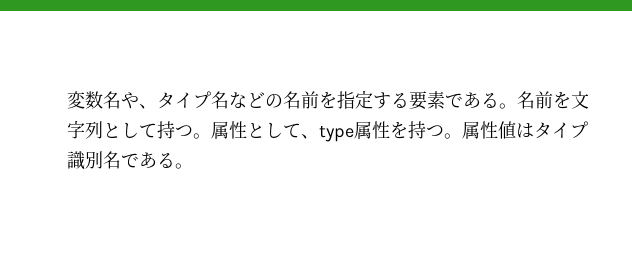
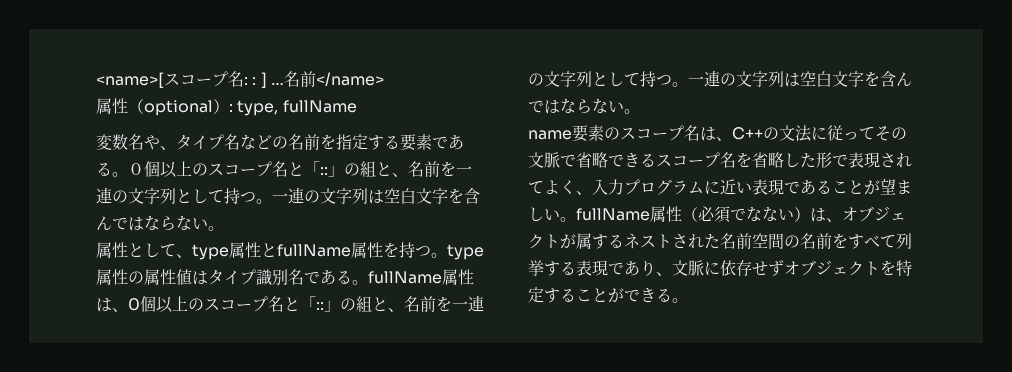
(67, 100) none -> [96,71,384,88] [96,98,357,116] <name>[スコープ名: : ] …名前</name> // 属性（optional）: type, fullName //
[517,91,589,109] [67,120,211,139] 名前を文字列として持つ。 -> [128,161,472,178] [96,187,480,204] [96,215,224,231] ０個以上のスコープ名と「::」の組と、名前を一連の文字列として持つ。一連の文字列は空白文字を含んではならない。 //
[390,121,462,139] を持つ。 -> [261,242,484,260] [96,269,144,285] とfullName属性を持つ。type属性の
(193, 166) none -> [368,269,474,285] [96,295,484,313] [528,70,912,87] [528,98,640,114] [528,125,907,142] [528,152,912,168] [528,178,912,195] [528,206,906,223] [528,233,912,249] [528,260,912,277] [528,287,688,303] fullName属性は、0個以上のスコープ名と「::」の組と、名前を一連の文字列として持つ。一連の文字列は空白文字を含んではならない。 // name要素のスコープ名は、C++の文法に従ってその文脈で省略できるスコープ名を省略した形で表現されてよく、入力プログラムに近い表現であることが望ましい。fullName属性（必須でなない）は、オブジェクトが属するネストされた名前空間の名前をすべて列挙する表現であり、文脈に依存せずオブジェクトを特定することができる。

